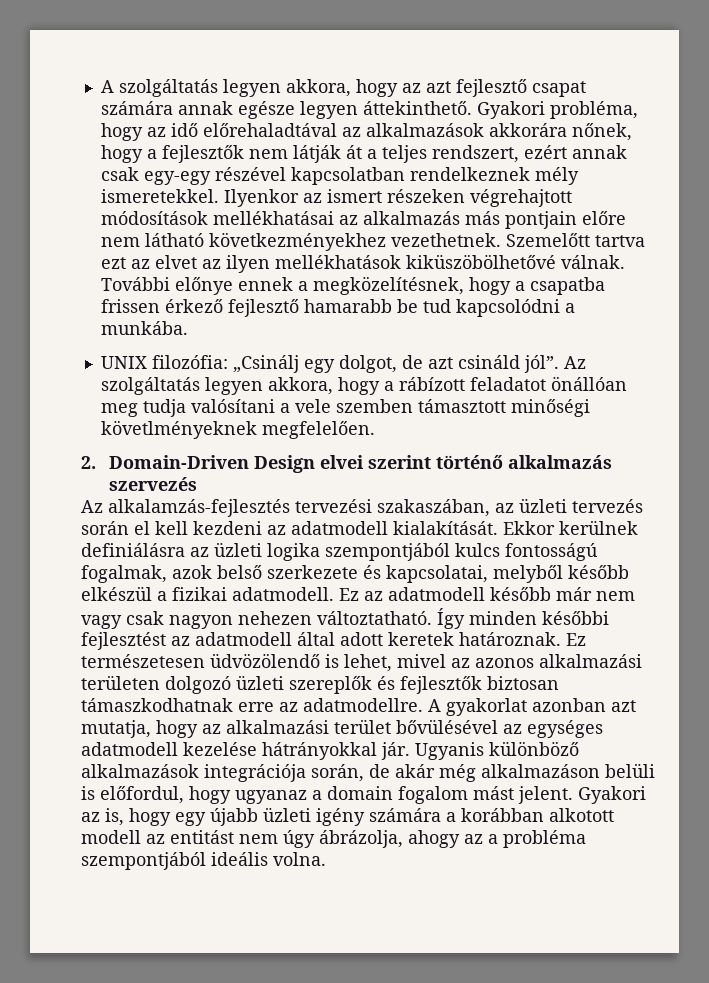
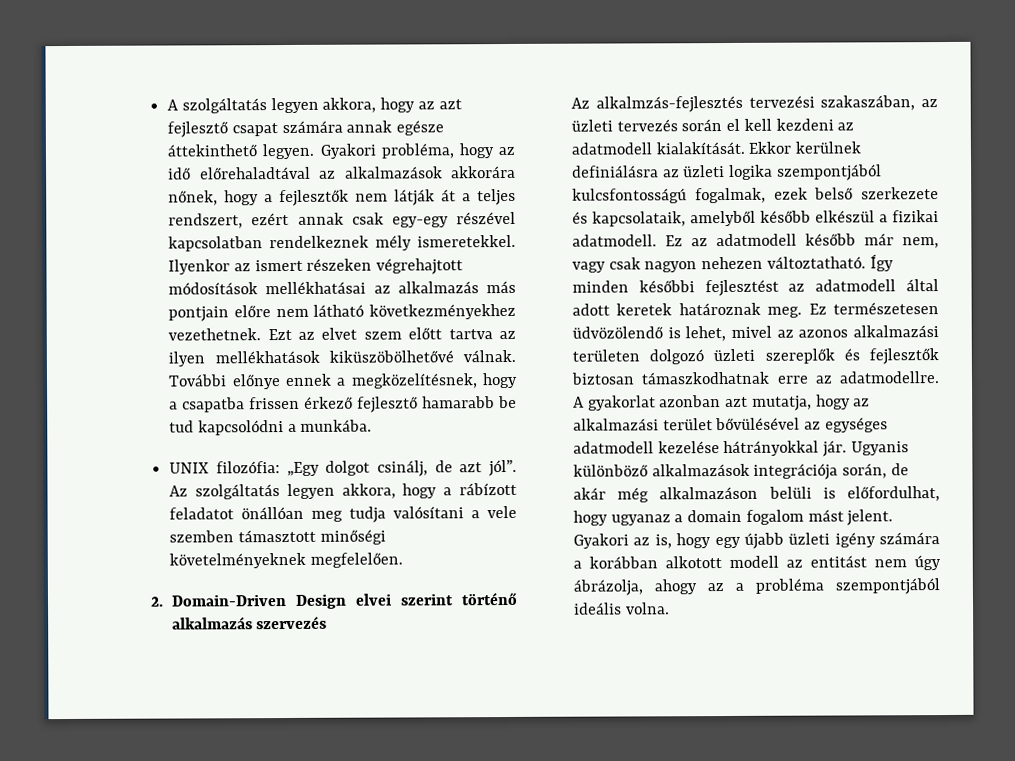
[299,101,472,119] legyen áttekinthető. -> [167,143,315,160] áttekinthető legyen.
[505,233,645,247] [100,255,197,269] Szemelőtt tartva ezt az elvet -> [267,327,493,341] Ezt az elvet szem előtt tartva
[232,355,397,373] „Csinálj egy dolgot, -> [286,460,428,477] „Egy dolgot csinálj,
[457,355,520,369] csináld -> (483, 467) none
[100,420,257,439] követlményeknek -> [169,552,307,569] követelményeknek
[108,499,291,517] alkalamzás-fejlesztés -> [595,95,743,113] alkalmzás-fejlesztés
[455,543,599,561] [81,565,213,583] kulcs fontosságú fogalmak, azok -> [571,187,808,204] kulcsfontosságú fogalmak, ezek
[386,565,564,583] kapcsolatai, melyből -> [591,210,756,227] kapcsolataik, amelyből
[596,591,636,601] nem -> [902,237,939,249] nem,
[459,632,562,646] határoznak. -> [678,302,803,318] határoznak meg.
[100,786,185,804] előfordul, -> [847,486,940,502] előfordulhat,

